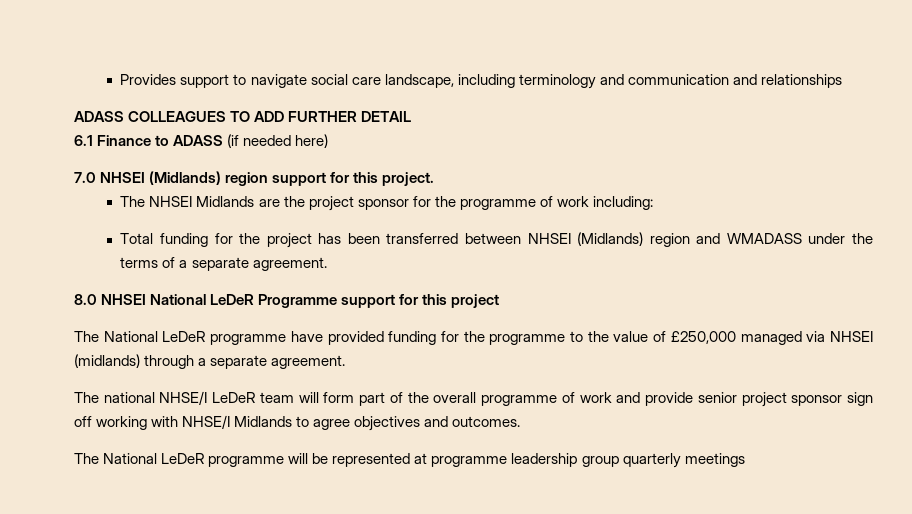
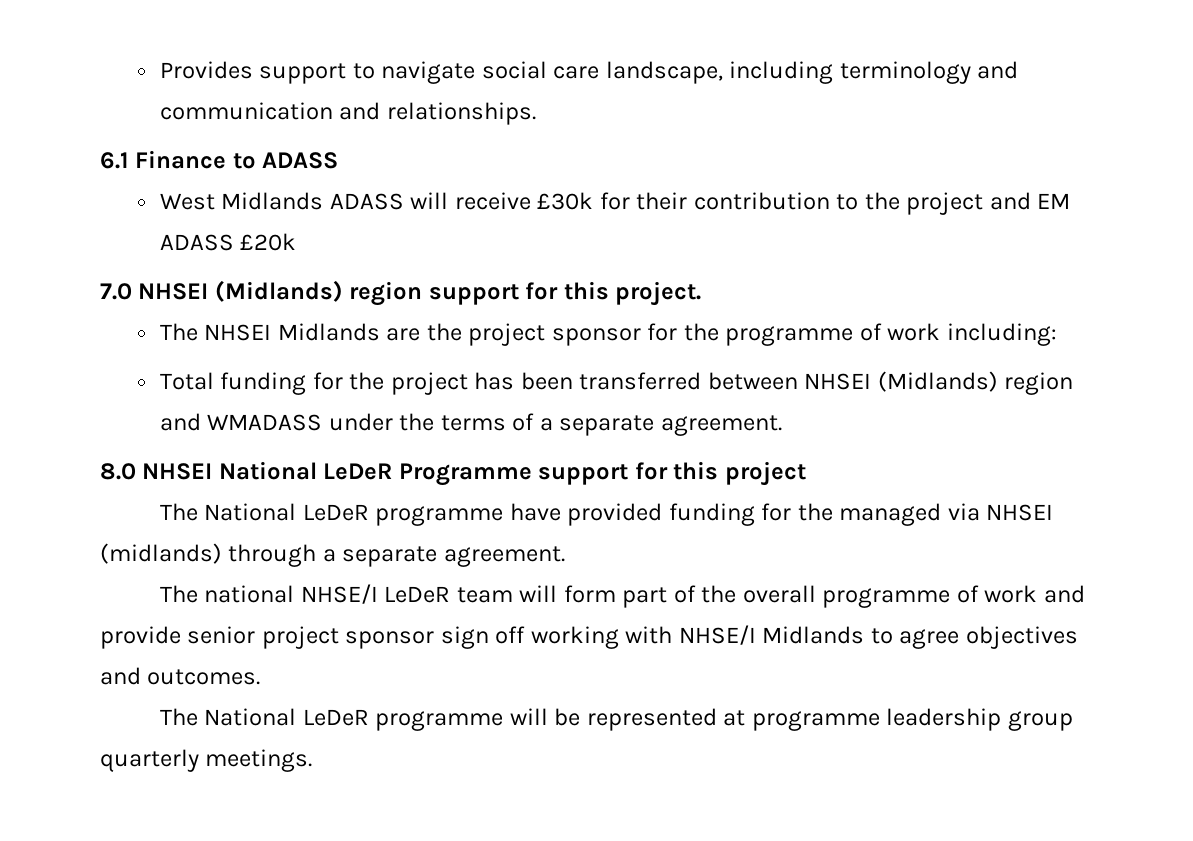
[760,74,842,88] [74,111,412,122] [74,134,329,148] relationships // ADASS COLLEAGUES TO ADD FURTHER DETAIL // 6.1 Finance to ADASS (if needed here) -> [386,102,536,125] [100,150,339,169] [159,192,1071,215] [159,233,297,251] relationships. // 6.1 Finance to ADASS // West Midlands ADASS will receive £30k for their contribution to the project and EM ADASS £20k
[489,331,736,345] programme to the value of £250,000 -> (833, 512) none
[684,453,745,467] meetings -> [205,749,313,772] meetings.

